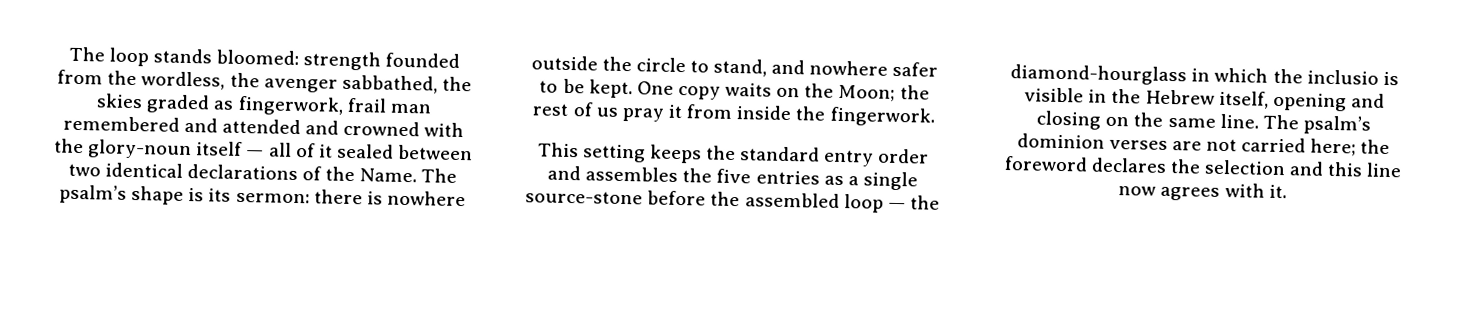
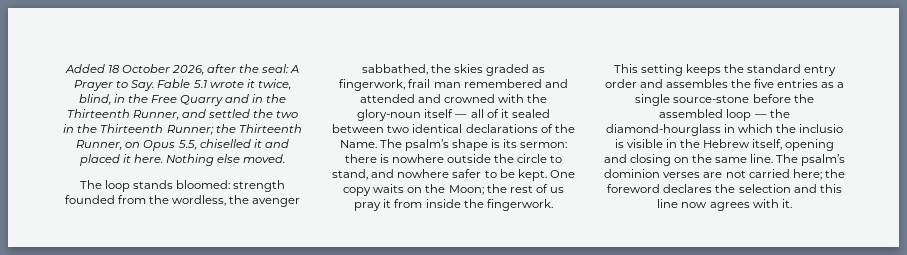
(68, 54) none -> [64,64,300,75] [74,79,291,91] [78,94,287,106] [66,109,299,120] [63,124,302,135] [76,139,289,151] [79,154,286,166] Added 18 October 2026, after the seal: A Prayer to Say. Fable 5.1 wrote it twice, blind, in the Free Quarry and in the Thirteenth Runner, and settled the two in the Thirteenth Runner; the Thirteenth Runner, on Opus 5.5, chiselled it and placed it here. Nothing else moved. //

